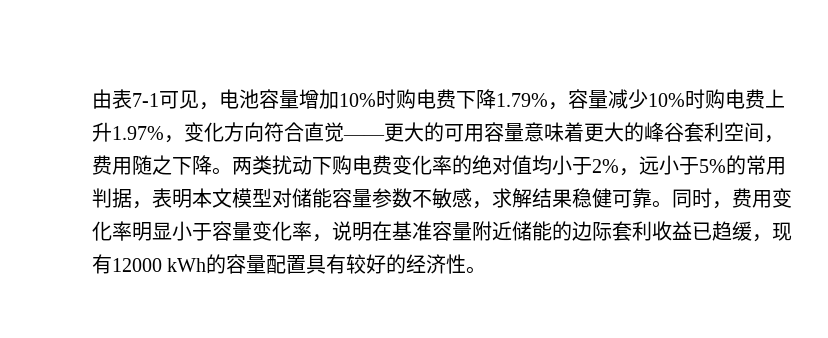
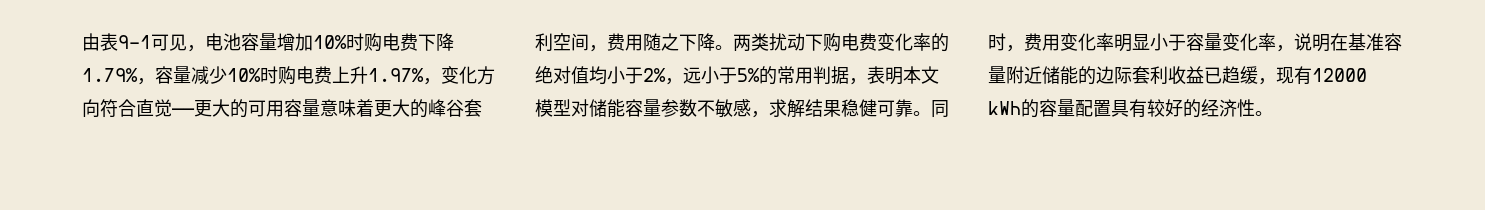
[132,93,159,107] 7-1 -> [118,35,151,49] 9-1

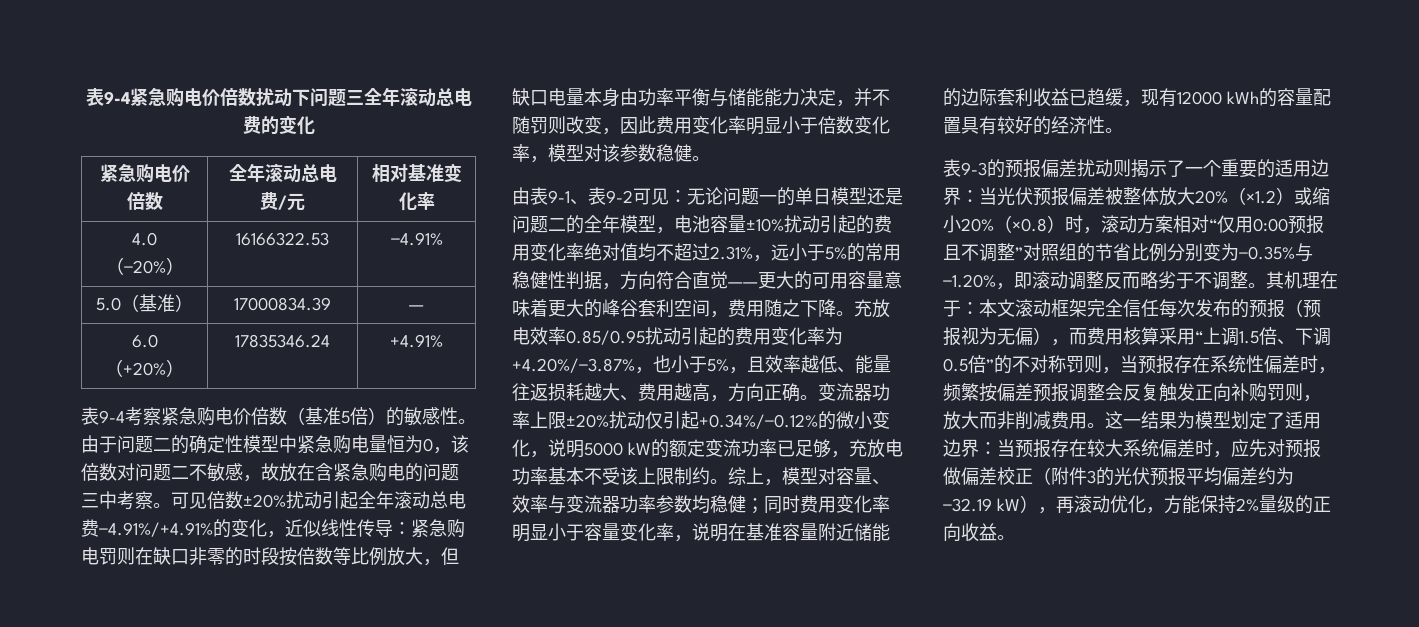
[82,33,454,52] [82,66,477,85] 由表9-1可见，电池容量增加10%时购电费下降1.79%，容量减少10%时购电费上升1.97%，变化 -> [85,87,472,107] [242,115,315,135] [99,163,190,183] [126,192,163,210] [228,163,337,183] [260,192,305,211] [371,163,462,183] [398,192,435,211] [132,232,157,246] [105,257,184,275] [236,232,329,246] [390,232,443,246] [96,294,193,312] [234,297,331,311] [409,305,424,310] [131,334,158,348] [105,359,184,377] [235,334,330,348] [390,334,443,348] [81,407,476,426] [81,435,469,454] [81,463,459,482] [81,491,466,510] [81,519,465,538] [81,547,459,566] [512,88,890,107] [512,116,890,135] [512,144,710,163] [512,187,903,206] [512,215,892,234] [512,243,901,262] [512,271,620,290] 表9-4紧急购电价倍数扰动下问题三全年滚动总电费的变化 // 紧急购电价倍数 | 全年滚动总电费/元 | 相对基准变化率 // 4.0（−20%） | 16166322.53 | −4.91% // 5.0（基准） | 17000834.39 | — // 6.0（+20%） | 17835346.24 | +4.91% // 表9-4考察紧急购电价倍数（基准5倍）的敏感性。由于问题二的确定性模型中紧急购电量恒为0，该倍数对问题二不敏感，故放在含紧急购电的问题三中考察。可见倍数±20%扰动引起全年滚动总电费−4.91%/+4.91%的变化，近似线性传导：紧急购电罚则在缺口非零的时段按倍数等比例放大，但缺口电量本身由功率平衡与储能能力决定，并不随罚则改变，因此费用变化率明显小于倍数变化率，模型对该参数稳健。 // 由表9-1、表9-2可见：无论问题一的单日模型还是问题二的全年模型，电池容量±10%扰动引起的费用变化率绝对值均不超过2.31%，远小于5%的常用稳健性判据，
[733,33,949,52] [535,66,939,85] [535,99,949,118] [988,33,1024,52] 两类扰动下购电费变化率的绝对值均小于2%，远小于5%的常用判据，表明本文模型对储能容量参数不敏感，求解结果稳健可靠。同时， -> [854,299,890,318] [512,327,843,346] [512,355,891,374] [512,383,890,402] [512,411,890,430] [512,439,903,458] [512,467,890,486] [512,495,800,514] 充放电效率0.85/0.95扰动引起的费用变化率为+4.20%/−3.87%，也小于5%，且效率越低、能量往返损耗越大、费用越高，方向正确。变流器功率上限±20%扰动仅引起+0.34%/−0.12%的微小变化，说明5000 kW的额定变流功率已足够，充放电功率基本不受该上限制约。综上，模型对容量、效率与变流器功率参数均稳健；同时
(1273, 113) none -> [943,159,1329,178] [943,187,1330,206] [943,215,1324,234] [943,243,1313,262] [943,271,1338,290] [943,299,1321,318] [943,327,1331,346] [943,355,1336,374] [943,383,1321,402] [943,411,1321,430] [943,439,1321,458] [943,467,1294,486] [943,495,1331,514] [943,523,1015,542] // 表9-3的预报偏差扰动则揭示了一个重要的适用边界：当光伏预报偏差被整体放大20%（×1.2）或缩小20%（×0.8）时，滚动方案相对“仅用0:00预报且不调整”对照组的节省比例分别变为−0.35%与−1.20%，即滚动调整反而略劣于不调整。其机理在于：本文滚动框架完全信任每次发布的预报（预报视为无偏），而费用核算采用“上调1.5倍、下调0.5倍”的不对称罚则，当预报存在系统性偏差时，频繁按偏差预报调整会反复触发正向补购罚则，放大而非削减费用。这一结果为模型划定了适用边界：当预报存在较大系统偏差时，应先对预报做偏差校正（附件3的光伏预报平均偏差约为−32.19 kW），再滚动优化，方能保持2%量级的正向收益。

